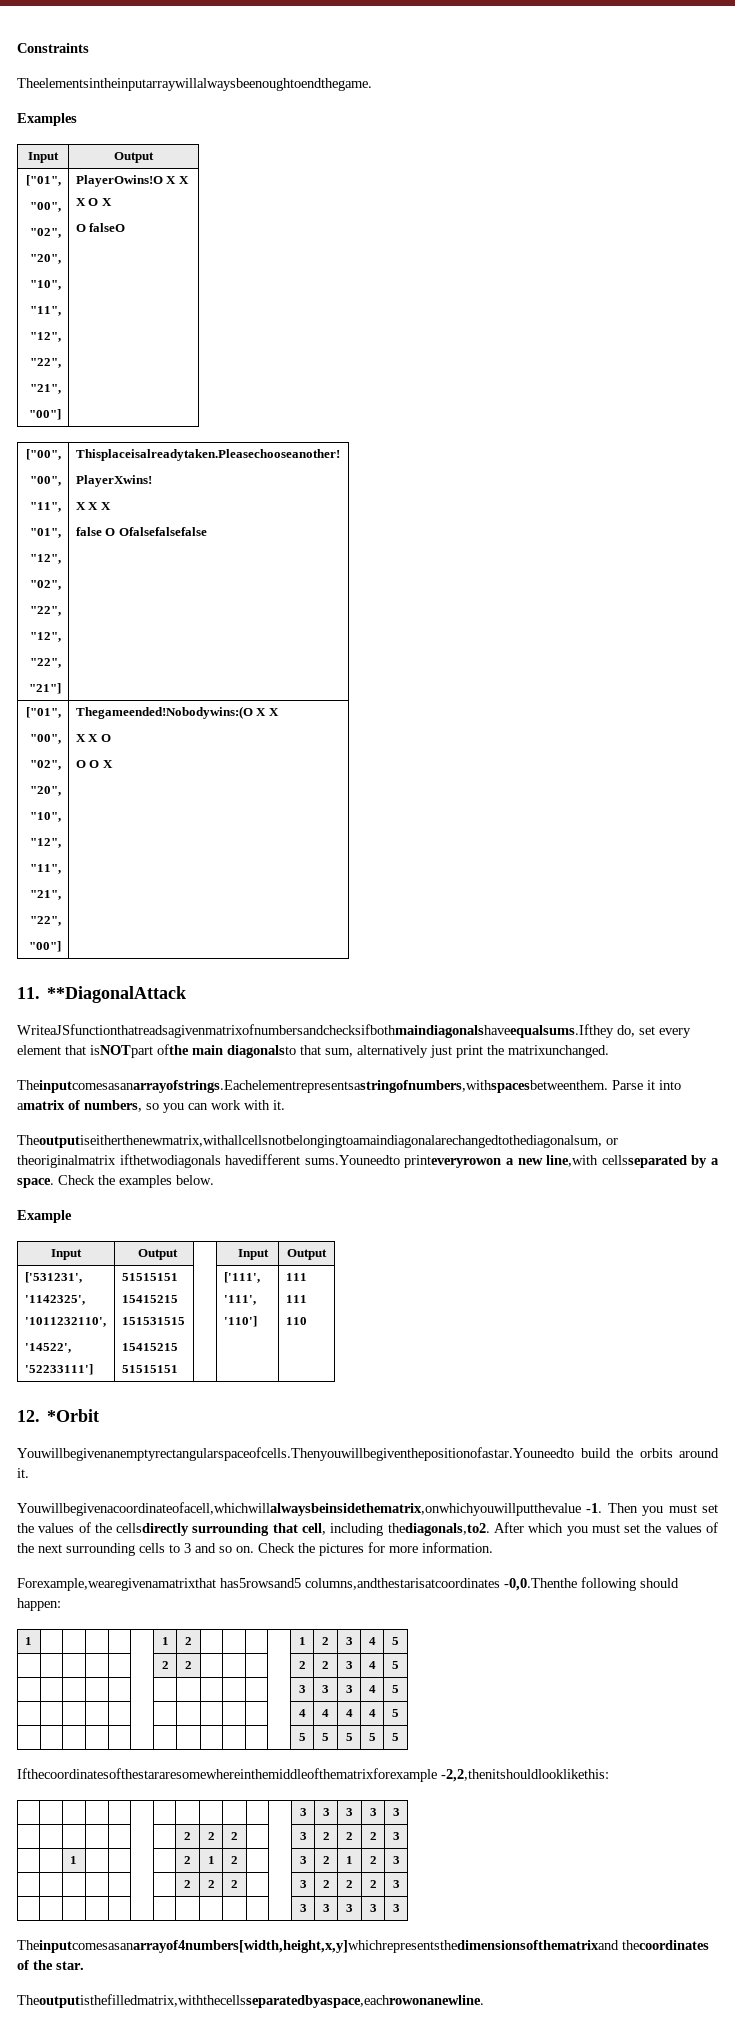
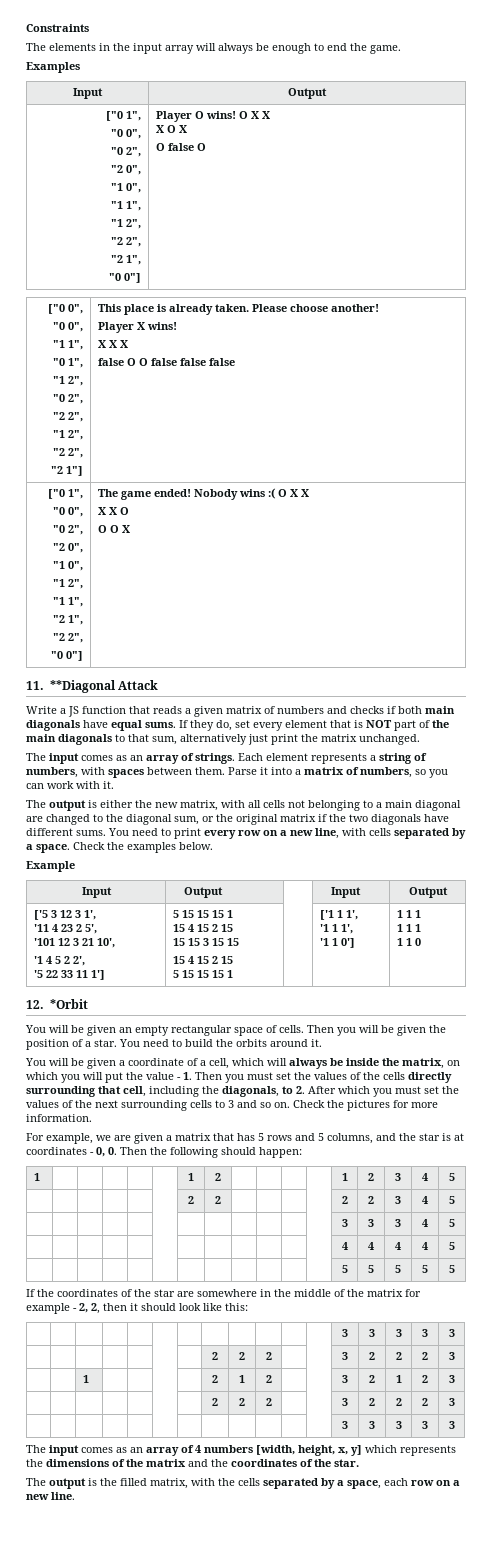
[17,78,372,91] [17,113,77,126] [28,152,59,163] [114,152,154,163] [26,175,62,186] [30,202,62,212] [30,228,62,238] [30,254,62,264] [30,280,62,290] [30,306,62,316] [30,332,62,342] [30,358,62,368] [30,384,62,394] [29,409,62,420] [75,175,163,187] Theelementsintheinputarraywillalwaysbeenoughtoendthegame. // Examples // Input | Output // ["01", // "00", // "02", // "20", // "10", // "11", // "12", // "22", // "21", // "00"] | PlayerOwins!O -> [26,43,401,54] [26,62,80,73] [73,88,103,99] [288,88,327,99] [106,111,142,121] [111,129,142,139] [111,147,142,157] [111,165,142,175] [111,183,142,193] [111,201,142,211] [111,219,142,229] [111,237,142,247] [111,255,142,265] [109,273,142,283] [155,111,248,122] The elements in the input array will always be enough to end the game. // Examples // Input | Output // ["0 1", // "0 0", // "0 2", // "2 0", // "1 0", // "1 1", // "1 2", // "2 2", // "2 1", // "0 0"] | Player O wins! O
[89,223,126,232] [26,449,62,460] [30,476,62,486] [30,502,62,512] [30,528,62,538] [30,554,62,564] [30,580,62,590] [30,606,62,616] [30,632,62,642] [30,658,62,668] [29,683,62,694] [75,449,340,461] [75,475,152,487] falseO // ["00", // "00", // "11", // "01", // "12", // "02", // "22", // "12", // "22", // "21"] | Thisplaceisalreadytaken.Pleasechooseanother! // PlayerXwins! -> [167,143,206,151] [48,304,84,314] [53,322,84,332] [53,340,84,350] [53,358,84,368] [53,376,84,386] [53,394,84,404] [53,412,84,422] [53,430,84,440] [53,448,84,458] [51,466,84,476] [97,304,379,315] [97,322,177,333] false O // ["0 0", // "0 0", // "1 1", // "0 1", // "1 2", // "0 2", // "2 2", // "1 2", // "2 2", // "2 1"] | This place is already taken. Please choose another! // Player X wins!
[118,527,207,536] [26,707,62,718] [30,734,62,744] [30,760,62,770] [30,786,62,796] [30,812,62,822] [30,838,62,848] [30,864,62,874] [30,890,62,900] [30,916,62,926] [29,941,62,952] [75,706,253,719] Ofalsefalsefalse // ["01", // "00", // "02", // "20", // "10", // "12", // "11", // "21", // "22", // "00"] | Thegameended!Nobodywins:(O -> [138,358,235,366] [48,489,84,499] [53,507,84,517] [53,525,84,535] [53,543,84,553] [53,561,84,571] [53,579,84,589] [53,597,84,607] [53,615,84,625] [53,633,84,643] [51,651,84,661] [97,488,287,500] O false false false // ["0 1", // "0 0", // "0 2", // "2 0", // "1 0", // "1 2", // "1 1", // "2 1", // "2 2", // "0 0"] | The game ended! Nobody wins :( O
[47,986,187,1003] [17,1024,614,1038] **DiagonalAttack // WriteaJSfunctionthatreadsagivenmatrixofnumbersandchecksifbothmaindiagonalshaveequalsums.Ifthey -> [49,680,158,693] [26,706,455,717] [26,720,214,731] **Diagonal Attack // Write a JS function that reads a given matrix of numbers and checks if both main diagonals have equal sums. If they
[90,1044,296,1058] isNOTpart ofthe main diagonalsto -> [354,720,449,731] [26,734,125,745] is NOT part of the main diagonals to
[508,1045,609,1058] [17,1080,608,1093] matrixunchanged. // Theinputcomesasanarrayofstrings.Eachelementrepresentsastringofnumbers,withspacesbetweenthem. -> [321,734,420,745] [26,753,427,764] [26,767,225,778] matrix unchanged. // The input comes as an array of strings. Each element represents a string of numbers, with spaces between them.
[17,1100,65,1110] amatrix -> [295,767,344,775] a matrix
[17,1135,618,1148] [17,1154,687,1168] Theoutputiseitherthenewmatrix,withallcellsnotbelongingtoamaindiagonalarechangedtothediagonalsum, or theoriginalmatrix ifthetwodiagonals havedifferent sums.Youneedto printeveryrowon a new line,with cellsseparated -> [26,800,461,811] [26,814,449,825] [26,828,449,839] The output is either the new matrix, with all cells not belonging to a main diagonal are changed to the diagonal sum, or the original matrix if the two diagonals have different sums. You need to print every row on a new line, with cells separated
[24,1272,82,1283] [24,1295,85,1305] [24,1317,106,1327] [24,1343,71,1353] [24,1364,93,1375] [121,1273,178,1281] [121,1295,178,1303] [121,1317,185,1325] [121,1343,178,1351] [121,1365,178,1373] [223,1272,260,1283] [223,1295,256,1305] [223,1316,257,1327] [285,1273,307,1281] [285,1295,307,1303] [285,1317,307,1325] [17,1409,100,1422] [17,1447,574,1461] ['531231', // '1142325', // '1011232110', // '14522', // '52233111'] | 51515151 // 15415215 // 151531515 // 15415215 // 51515151 | | ['111', // '111', // '110'] | 111 // 111 // 110 // 12. *Orbit // Youwillbegivenanemptyrectangularspaceofcells.Thenyouwillbegiventhepositionofastar.Youneedto -> [33,910,96,920] [33,924,97,934] [33,938,115,948] [33,956,85,966] [33,970,105,980] [172,910,233,918] [172,924,233,932] [172,938,239,946] [172,956,233,964] [172,970,233,978] [319,910,358,920] [319,924,353,934] [319,938,355,948] [396,910,421,918] [396,924,421,932] [396,938,421,946] [26,999,88,1009] [25,1025,446,1036] [26,1039,182,1050] ['5 3 12 3 1', // '11 4 23 2 5', // '101 12 3 21 10', // '1 4 5 2 2', // '5 22 33 11 1'] | 5 15 15 15 1 // 15 4 15 2 15 // 15 15 3 15 15 // 15 4 15 2 15 // 5 15 15 15 1 | | ['1 1 1', // '1 1 1', // '1 1 0'] | 1 1 1 // 1 1 1 // 1 1 0 // 12. *Orbit // You will be given an empty rectangular space of cells. Then you will be given the position of a star. You need to
[17,1502,603,1516] Youwillbegivenacoordinateofacell,whichwillalwaysbeinsidethematrix,onwhichyouwillputthevalue -1. -> [25,1058,460,1069] [26,1072,192,1083] You will be given a coordinate of a cell, which will always be inside the matrix, on which you will put the value - 1.
[116,1523,190,1536] cellsdirectly -> [383,1072,452,1083] cells directly
[387,1523,490,1536] thediagonals,to2. -> [202,1086,305,1097] the diagonals, to 2.
[17,1578,577,1591] Forexample,wearegivenamatrixthat has5rowsand5 columns,andthestarisatcoordinates -0,0.Thenthe -> [26,1133,464,1144] [26,1147,167,1157] For example, we are given a matrix that has 5 rows and 5 columns, and the star is at coordinates - 0, 0. Then the
[17,1768,609,1782] Ifthecoordinatesofthestararesomewhereinthemiddleofthematrixforexample -2,2,thenitshouldlooklikethis: -> [26,1289,421,1297] [26,1303,248,1314] If the coordinates of the star are somewhere in the middle of the matrix for example - 2, 2, then it should look like this:
[17,1940,709,1953] [17,1960,84,1970] [17,1994,484,2008] Theinputcomesasanarrayof4numbers[width,height,x,y]whichrepresentsthedimensionsofthematrixand thecoordinates of the star. // Theoutputisthefilledmatrix,withthecellsseparatedbyaspace,eachrowonanewline. -> [26,1445,456,1456] [26,1459,359,1467] [26,1478,460,1489] [26,1492,75,1500] The input comes as an array of 4 numbers [width, height, x, y] which represents the dimensions of the matrix and the coordinates of the star. // The output is the filled matrix, with the cells separated by a space, each row on a new line.

